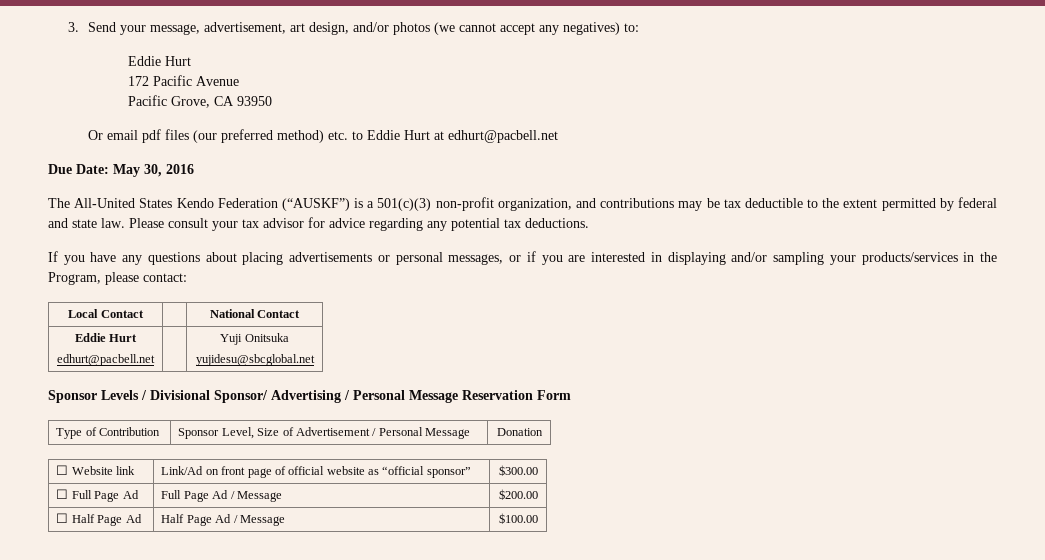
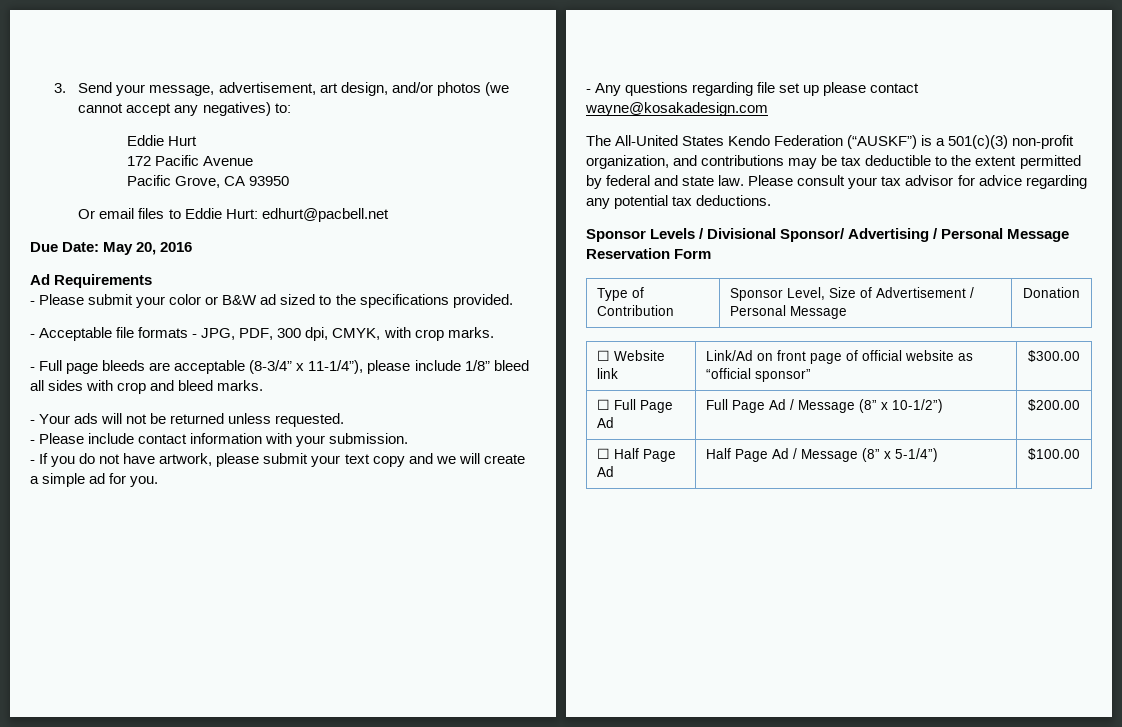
[141,129,444,143] pdf files (our preferred method) etc. to Eddie Hurt at -> [138,208,258,219] files to Eddie Hurt:
[144,164,162,177] 30, -> [136,242,157,255] 20,
(194, 169) none -> [30,274,153,288] [30,294,513,308] [30,327,494,341] [30,360,529,374] [30,380,264,394] [30,413,345,427] [30,433,409,447] [30,453,525,467] [30,473,159,487] [586,82,920,96] [585,102,768,116] // Ad Requirements // - Please submit your color or B&W ad sized to the specifications provided. // - Acceptable file formats - JPG, PDF, 300 dpi, CMYK, with crop marks. // - Full page bleeds are acceptable (8-3/4” x 11-1/4”), please include 1/8” bleed all sides with crop and bleed marks. // - Your ads will not be returned unless requested. // - Please include contact information with your submission. // - If you do not have artwork, please submit your text copy and we will create a simple ad for you. // - Any questions regarding file set up please contact wayne@kosakadesign.com
[48,251,998,265] [48,272,187,285] [68,309,144,318] [209,309,301,318] [74,333,138,342] [57,354,155,366] [220,333,289,345] [195,354,315,366] // If you have any questions about placing advertisements or personal messages, or if you are interested in displaying and/or sampling your products/services in the Program, please contact: // Local Contact | | National Contact // Eddie Hurt // edhurt@pacbell.net | | Yuji Onitsuka // yujidesu@sbcglobal.net -> (772, 200) none
(282, 496) none -> [858,399,943,413] (8” x 10-1/2”)
(285, 520) none -> [861,448,938,462] (8” x 5-1/4”)

